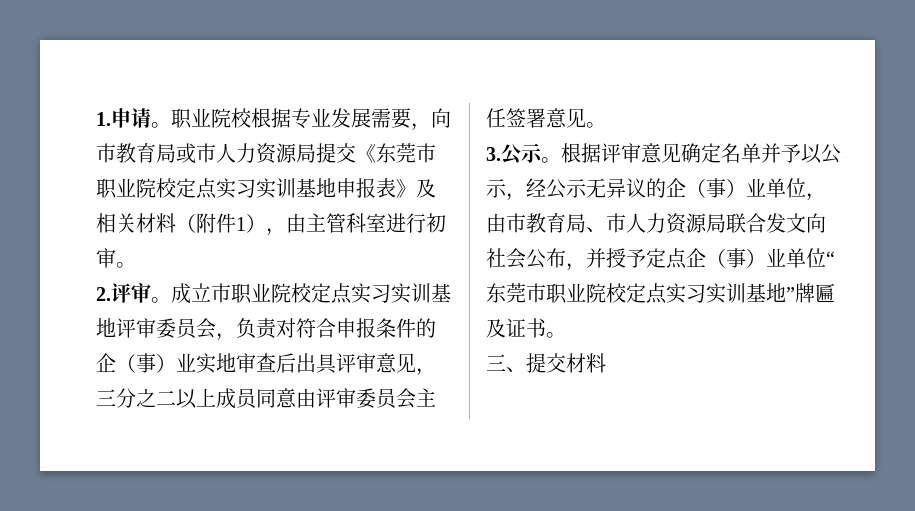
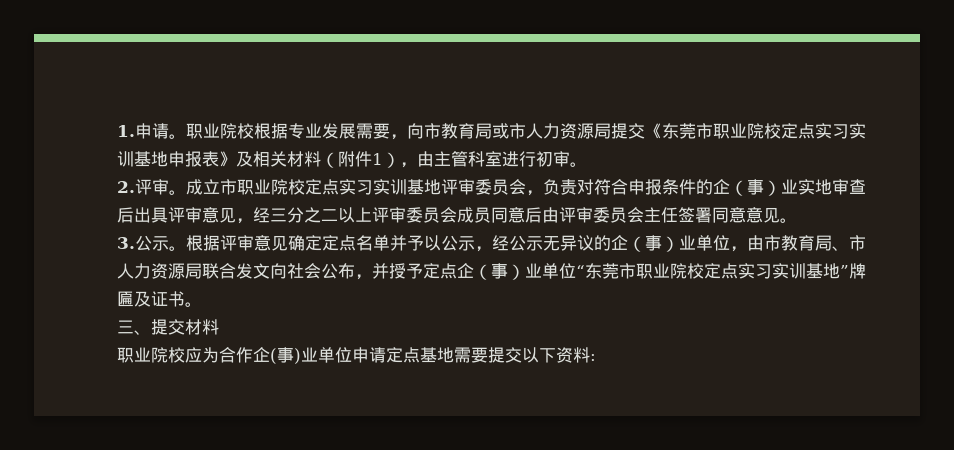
(436, 372) none -> [253,207,270,223] 经
(216, 397) none -> [372,207,457,223] 评审委员会
(297, 398) none -> [525,207,542,223] 后
(546, 118) none -> [712,207,746,223] 同意
(721, 153) none -> [322,235,356,251] 定点
(606, 363) none -> [117,347,596,364] // 职业院校应为合作企(事)业单位申请定点基地需要提交以下资料:

